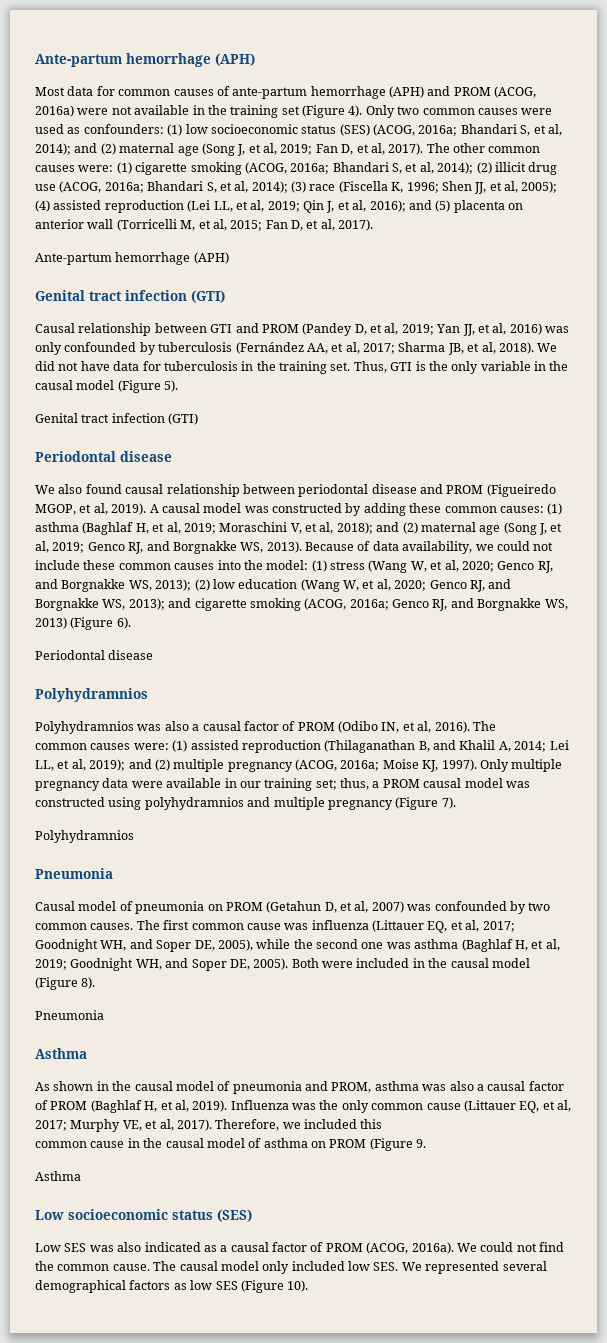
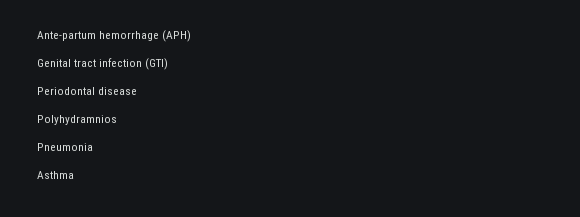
[35,53,255,67] [35,86,537,99] [35,105,553,118] [35,124,562,136] [35,143,541,156] [35,162,558,175] [35,181,558,194] [35,200,523,213] [35,219,374,231] [35,252,229,265] [35,290,225,303] [35,323,569,336] [35,342,558,355] [35,361,569,374] [35,380,179,393] [35,413,199,425] [35,451,172,462] [35,484,556,497] [35,503,563,516] [35,522,563,535] [35,541,554,554] [35,560,553,573] [35,579,512,592] [35,598,568,611] [35,617,131,630] [35,650,154,660] [35,688,148,702] [35,721,496,734] [35,740,569,753] [35,759,563,772] [35,778,530,791] [35,797,456,810] [35,830,134,843] [35,868,113,879] [35,901,551,914] [35,920,515,933] [35,939,560,952] [35,958,530,971] [35,977,96,990] [35,1010,104,1020] [35,1048,87,1059] [35,1081,564,1094] [35,1100,571,1113] [35,1119,383,1132] [35,1138,427,1151] [35,1171,81,1181] [35,1209,252,1222] [35,1242,564,1254] [35,1261,547,1274] [35,1280,309,1293] Ante-partum hemorrhage (APH) // Most data for common causes of ante-partum hemorrhage (APH) and PROM (ACOG, 2016a) were not available in the training set (Figure 4). Only two common causes were used as confounders: (1) low socioeconomic status (SES) (ACOG, 2016a; Bhandari S, et al, 2014); and (2) maternal age (Song J, et al, 2019; Fan D, et al, 2017). The other common causes were: (1) cigarette smoking (ACOG, 2016a; Bhandari S, et al, 2014); (2) illicit drug use (ACOG, 2016a; Bhandari S, et al, 2014); (3) race (Fiscella K, 1996; Shen JJ, et al, 2005); (4) assisted reproduction (Lei LL, et al, 2019; Qin J, et al, 2016); and (5) placenta on anterior wall (Torricelli M, et al, 2015; Fan D, et al, 2017). // Ante-partum hemorrhage (APH) // Genital tract infection (GTI) // Causal relationship between GTI and PROM (Pandey D, et al, 2019; Yan JJ, et al, 2016) was only confounded by tuberculosis (Fernández AA, et al, 2017; Sharma JB, et al, 2018). We did not have data for tuberculosis in the training set. Thus, GTI is the only variable in the causal model (Figure 5). // Genital tract infection (GTI) // Periodontal disease // We also found causal relationship between periodontal disease and PROM (Figueiredo MGOP, et al, 2019). A causal model was constructed by adding these common causes: (1) asthma (Baghlaf H, et al, 2019; Moraschini V, et al, 2018); and (2) maternal age (Song J, et al, 2019; Genco RJ, and Borgnakke WS, 2013). Because of data availability, we could not include these common causes into the model: (1) stress (Wang W, et al, 2020; Genco RJ, and Borgnakke WS, 2013); (2) low education (Wang W, et al, 2020; Genco RJ, and Borgnakke WS, 2013); and cigarette smoking (ACOG, 2016a; Genco RJ, and Borgnakke WS, 2013) (Figure 6). // Periodontal disease // Polyhydramnios // Polyhydramnios was also a causal factor of PROM (Odibo IN, et al, 2016). The // common causes were: (1) assisted reproduction (Thilaganathan B, and Khalil A, 2014; Lei LL, et al, 2019); and (2) multiple pregnancy (ACOG, 2016a; Moise KJ, 1997). Only multiple pregnancy data were available in our training set; thus, a PROM causal model was constructed using polyhydramnios and multiple pregnancy (Figure 7). // Polyhydramnios // Pneumonia // Causal model of pneumonia on PROM (Getahun D, et al, 2007) was confounded by two common causes. The first common cause was influenza (Littauer EQ, et al, 2017; Goodnight WH, and Soper DE, 2005), while the second one was asthma (Baghlaf H, et al, 2019; Goodnight WH, and Soper DE, 2005). Both were included in the causal model (Figure 8). // Pneumonia // Asthma // As shown in the causal model of pneumonia and PROM, asthma was also a causal factor of PROM (Baghlaf H, et al, 2019). Influenza was the only common cause (Littauer EQ, et al, 2017; Murphy VE, et al, 2017). Therefore, we included this // common cause in the causal model of asthma on PROM (Figure 9. // Asthma // Low socioeconomic status (SES) // Low SES was also indicated as a causal factor of PROM (ACOG, 2016a). We could not find the common cause. The causal model only included low SES. We represented several demographical factors as low SES (Figure 10). -> [37,30,192,42] [37,58,169,70] [37,87,138,95] [37,115,117,125] [37,143,93,151] [37,171,74,179] Ante-partum hemorrhage (APH) // Genital tract infection (GTI) // Periodontal disease // Polyhydramnios // Pneumonia // Asthma

